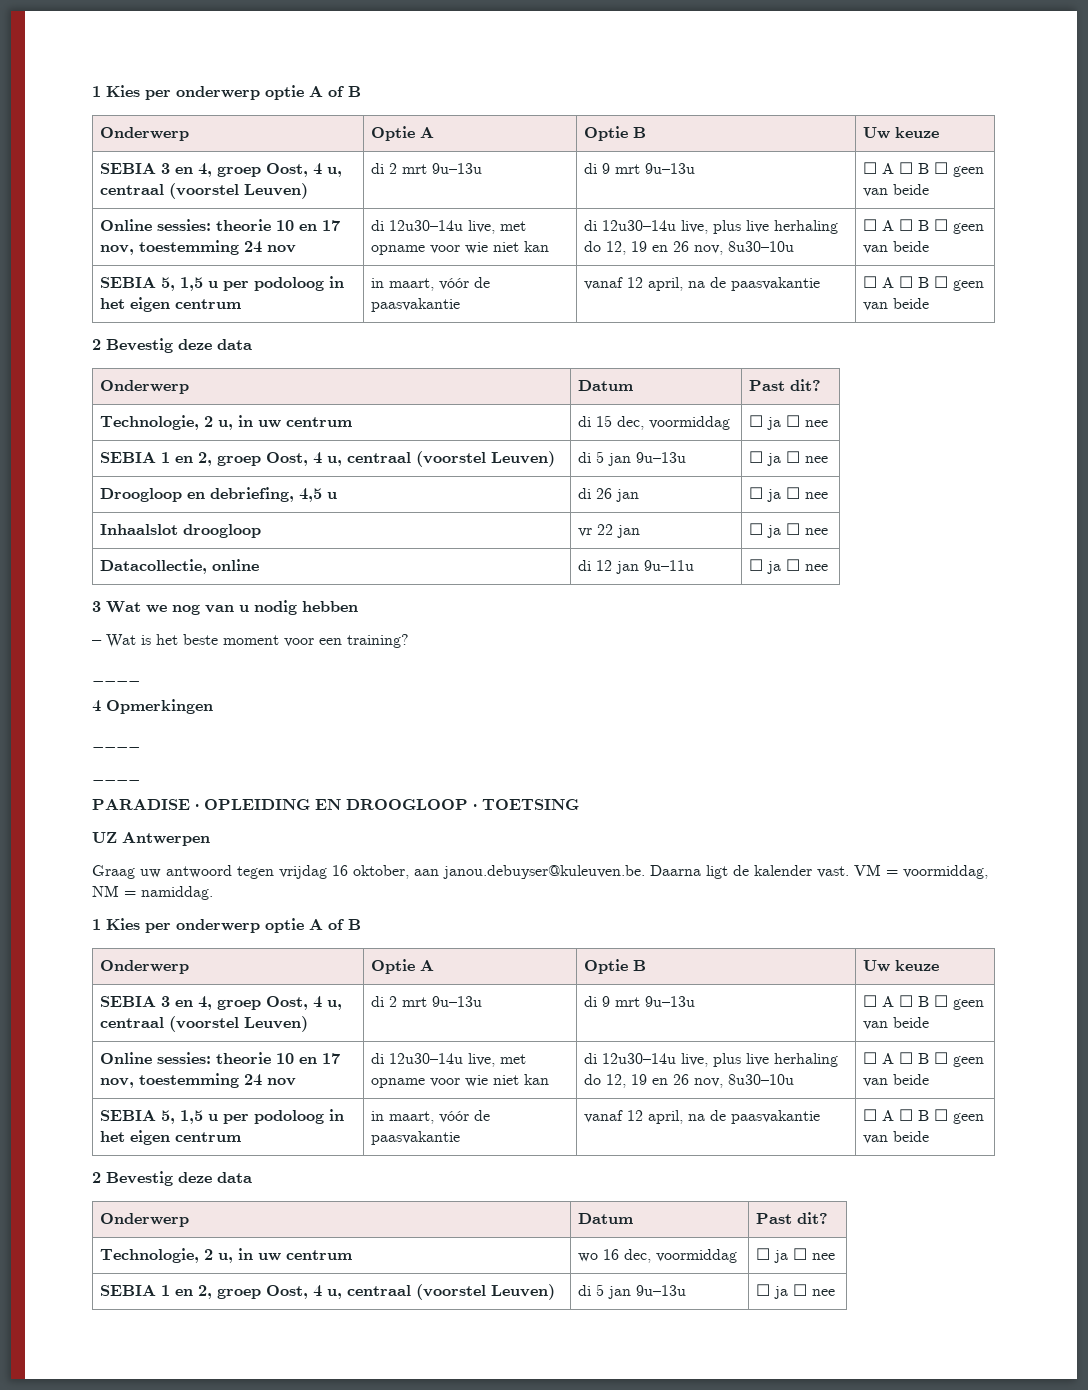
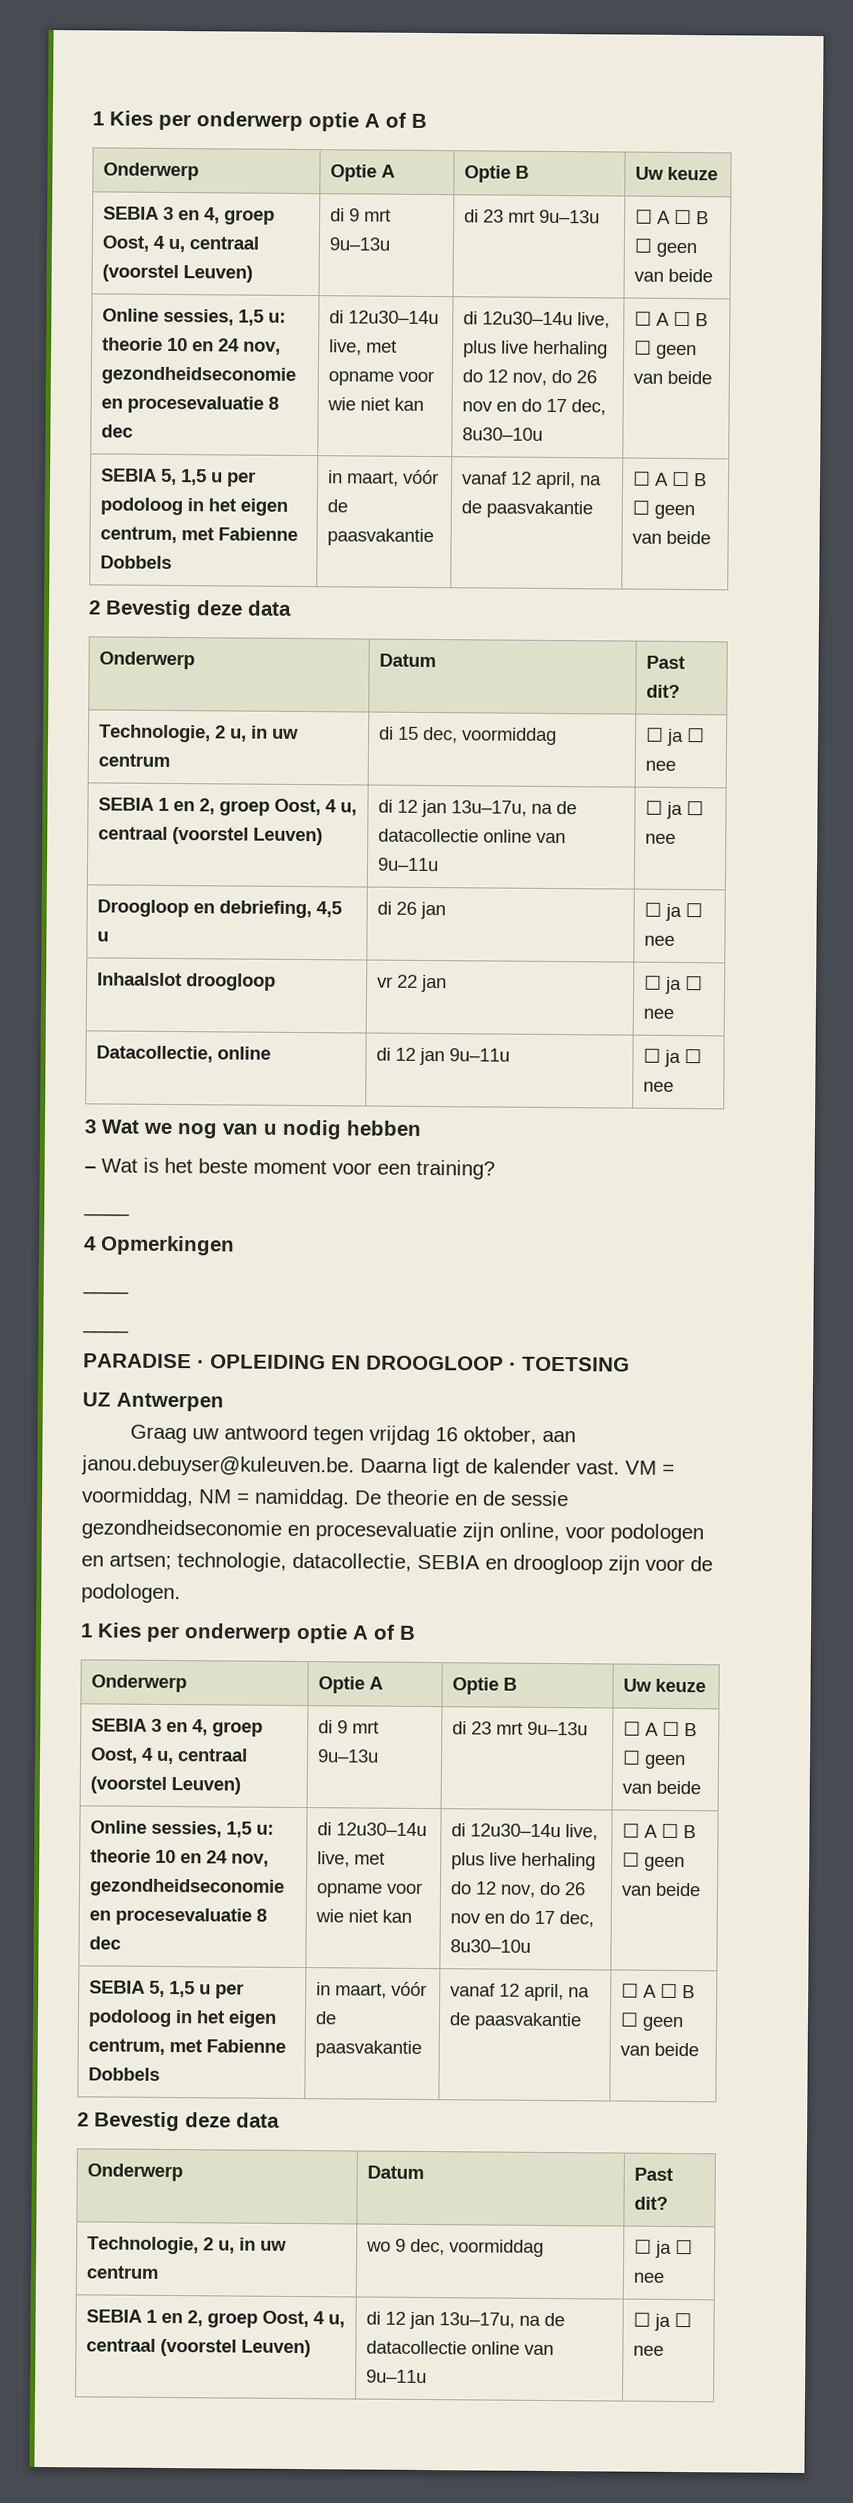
[389,163,483,174] [584,163,611,174] 2 mrt 9u–13u | di 9 -> [348,208,391,222] [328,237,390,251] [463,209,504,223] 9 mrt 9u–13u | di 23
[157,219,341,231] [100,240,297,255] sessies: theorie 10 en 17 nov, toestemming 24 nov -> [162,308,286,326] [101,337,281,355] [100,366,296,385] [100,395,279,414] [100,424,133,438] sessies, 1,5 u: theorie 10 en 24 nov, gezondheidseconomie en procesevaluatie 8 dec
[606,241,724,255] 12, 19 en 26 nov, -> [486,369,597,386] [461,398,606,416] 12 nov, do 26 nov en do 17 dec,
[175,299,242,309] centrum -> [99,526,298,544] [99,555,172,569] centrum, met Fabienne Dobbels
[596,451,687,466] 5 jan 9u–13u -> [396,799,577,818] [377,828,566,844] [376,857,439,872] 12 jan 13u–17u, na de datacollectie online van 9u–11u
(213, 893) none -> [355,1489,569,1507] [81,1519,704,1544] [81,1552,713,1575] [81,1583,181,1604] De theorie en de sessie gezondheidseconomie en procesevaluatie zijn online, voor podologen en artsen; technologie, datacollectie, SEBIA en droogloop zijn voor de podologen.
[389,996,483,1007] [584,996,611,1007] 2 mrt 9u–13u | di 9 -> [336,1720,379,1734] [316,1749,379,1763] [451,1721,492,1735] 9 mrt 9u–13u | di 23
[157,1052,341,1064] [100,1073,297,1088] sessies: theorie 10 en 17 nov, toestemming 24 nov -> [150,1820,274,1838] [89,1849,269,1867] [88,1878,285,1897] [88,1907,267,1926] [88,1936,121,1950] sessies, 1,5 u: theorie 10 en 24 nov, gezondheidseconomie en procesevaluatie 8 dec
[606,1074,724,1088] 12, 19 en 26 nov, -> [474,1881,586,1898] [449,1910,594,1928] 12 nov, do 26 nov en do 17 dec,
[175,1132,242,1142] centrum -> [87,2038,286,2055] [87,2067,160,2081] centrum, met Fabienne Dobbels
[603,1249,620,1260] 16 -> [394,2238,406,2252] 9
[596,1284,687,1299] 5 jan 9u–13u -> [384,2311,565,2330] [365,2340,554,2356] [365,2369,427,2384] 12 jan 13u–17u, na de datacollectie online van 9u–11u

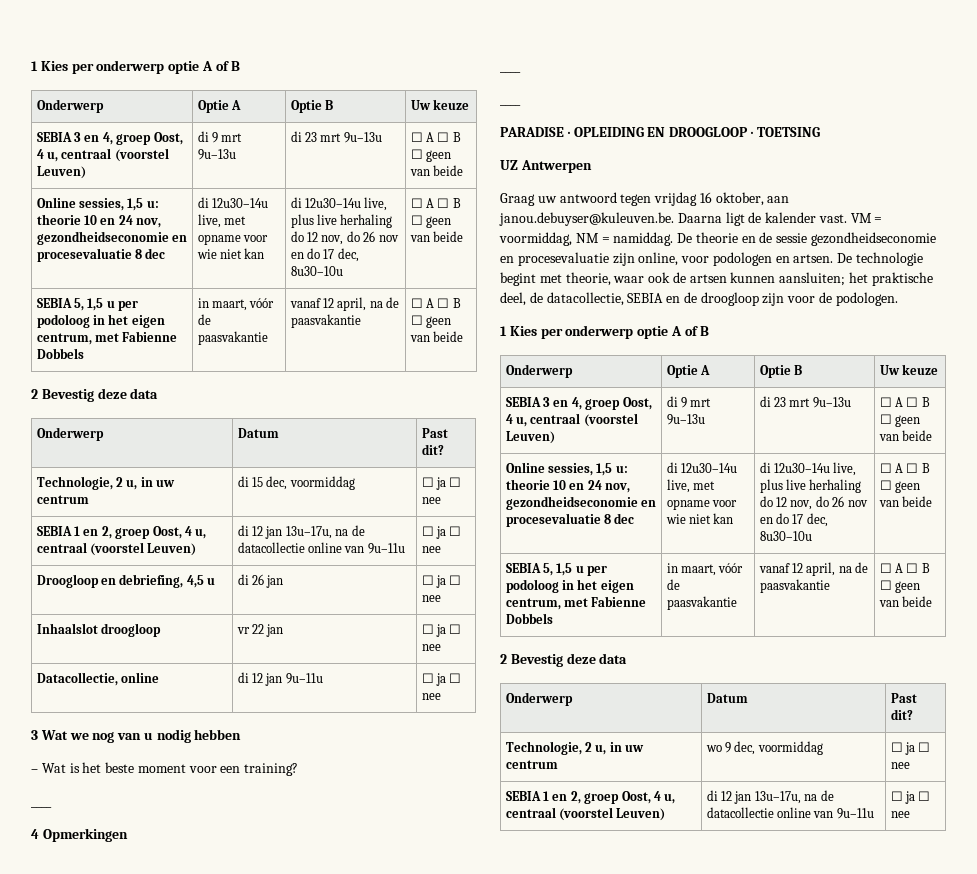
[109,1552,287,1572] artsen; technologie, -> [793,252,924,266] [500,272,933,286] [500,292,543,306] artsen. De technologie begint met theorie, waar ook de artsen kunnen aansluiten; het praktische deel, de
(508, 1564) none -> [683,292,697,303] de

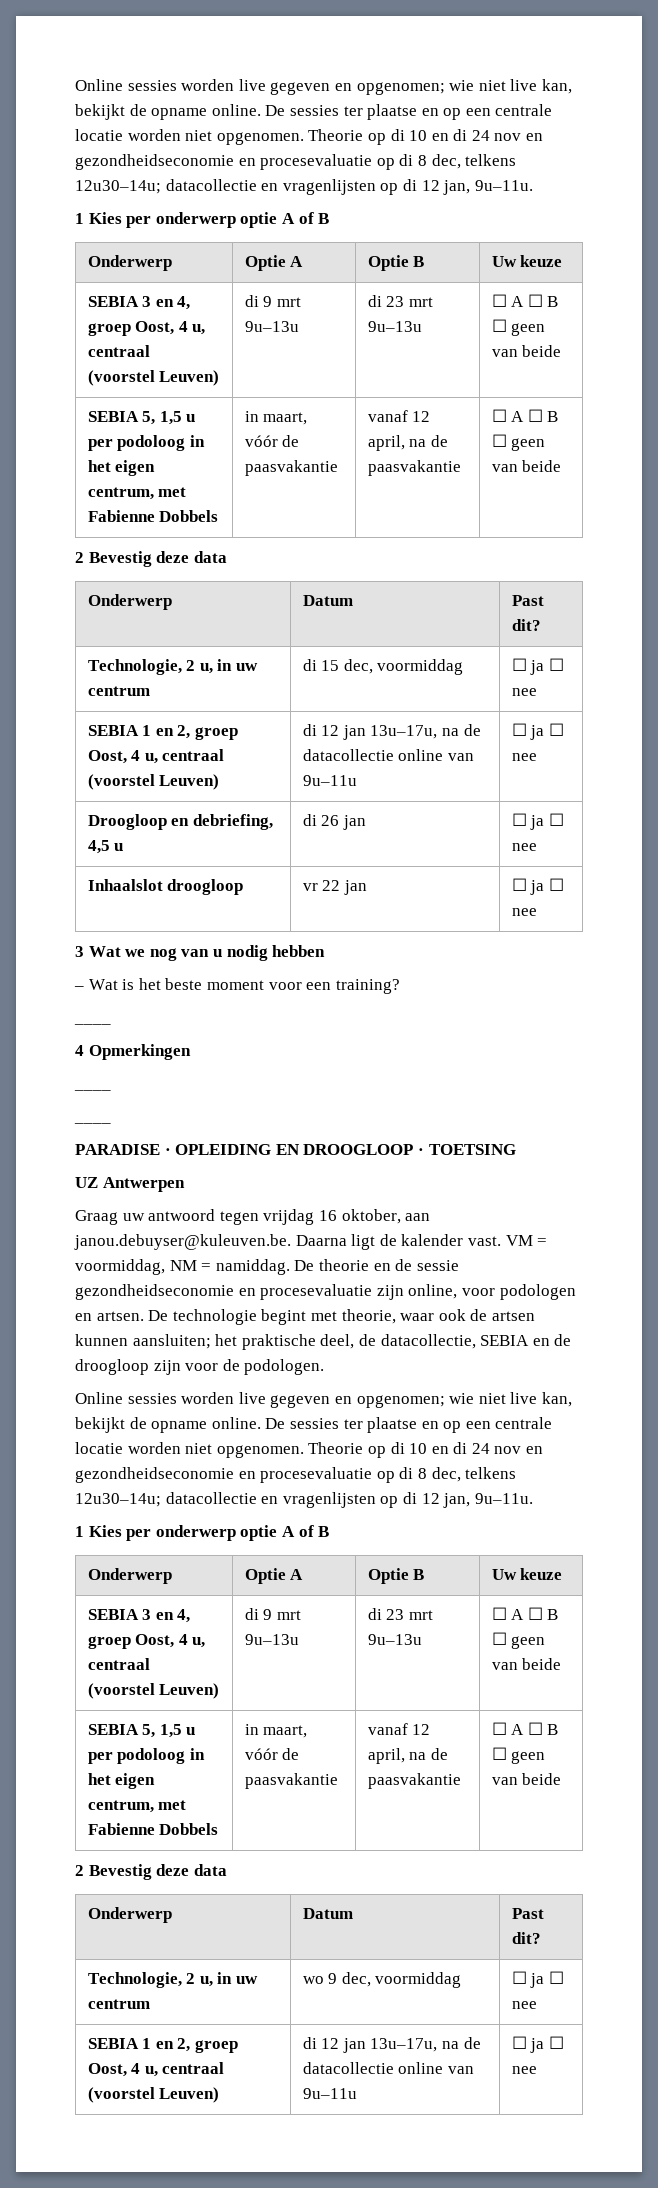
(31, 66) none -> [75,79,572,95] [75,104,553,120] [75,129,544,145] [75,154,517,170] [75,179,533,195] Online sessies worden live gegeven en opgenomen; wie niet live kan, bekijkt de opname online. De sessies ter plaatse en op een centrale locatie worden niet opgenomen. Theorie op di 10 en di 24 nov en gezondheidseconomie en procesevaluatie op di 8 dec, telkens 12u30–14u; datacollectie en vragenlijsten op di 12 jan, 9u–11u. //
[36,197,159,211] [36,214,162,228] [36,231,188,245] [36,248,166,262] [197,197,269,208] [197,214,247,228] [197,234,269,245] [196,248,265,259] [290,197,388,211] [290,214,393,228] [290,231,399,245] [290,248,359,262] [290,266,343,276] [410,198,461,208] [410,215,452,228] [409,231,464,242] // Online sessies, 1,5 u: theorie 10 en 24 nov, gezondheidseconomie en procesevaluatie 8 dec | di 12u30–14u live, met opname voor wie niet kan | di 12u30–14u live, plus live herhaling do 12 nov, do 26 nov en do 17 dec, 8u30–10u | ☐ A ☐ B ☐ geen van beide -> (562, 351) none
[36,672,160,686] [237,672,323,686] [421,673,462,686] [421,693,441,700] // Datacollectie, online | di 12 jan 9u–11u | ☐ ja ☐ nee -> (537, 912) none
(898, 299) none -> [75,1392,572,1408] [75,1417,553,1433] [75,1442,544,1458] [75,1467,517,1483] [75,1492,533,1508] // Online sessies worden live gegeven en opgenomen; wie niet live kan, bekijkt de opname online. De sessies ter plaatse en op een centrale locatie worden niet opgenomen. Theorie op di 10 en di 24 nov en gezondheidseconomie en procesevaluatie op di 8 dec, telkens 12u30–14u; datacollectie en vragenlijsten op di 12 jan, 9u–11u.
[505,462,628,476] [505,479,631,493] [505,496,657,510] [505,513,635,527] [666,462,738,473] [666,479,716,493] [666,499,738,510] [665,513,734,524] [759,462,857,476] [759,479,862,493] [759,496,868,510] [759,513,828,527] [759,531,812,541] [879,463,930,473] [879,480,921,493] [878,496,933,507] // Online sessies, 1,5 u: theorie 10 en 24 nov, gezondheidseconomie en procesevaluatie 8 dec | di 12u30–14u live, met opname voor wie niet kan | di 12u30–14u live, plus live herhaling do 12 nov, do 26 nov en do 17 dec, 8u30–10u | ☐ A ☐ B ☐ geen van beide -> (562, 1664) none

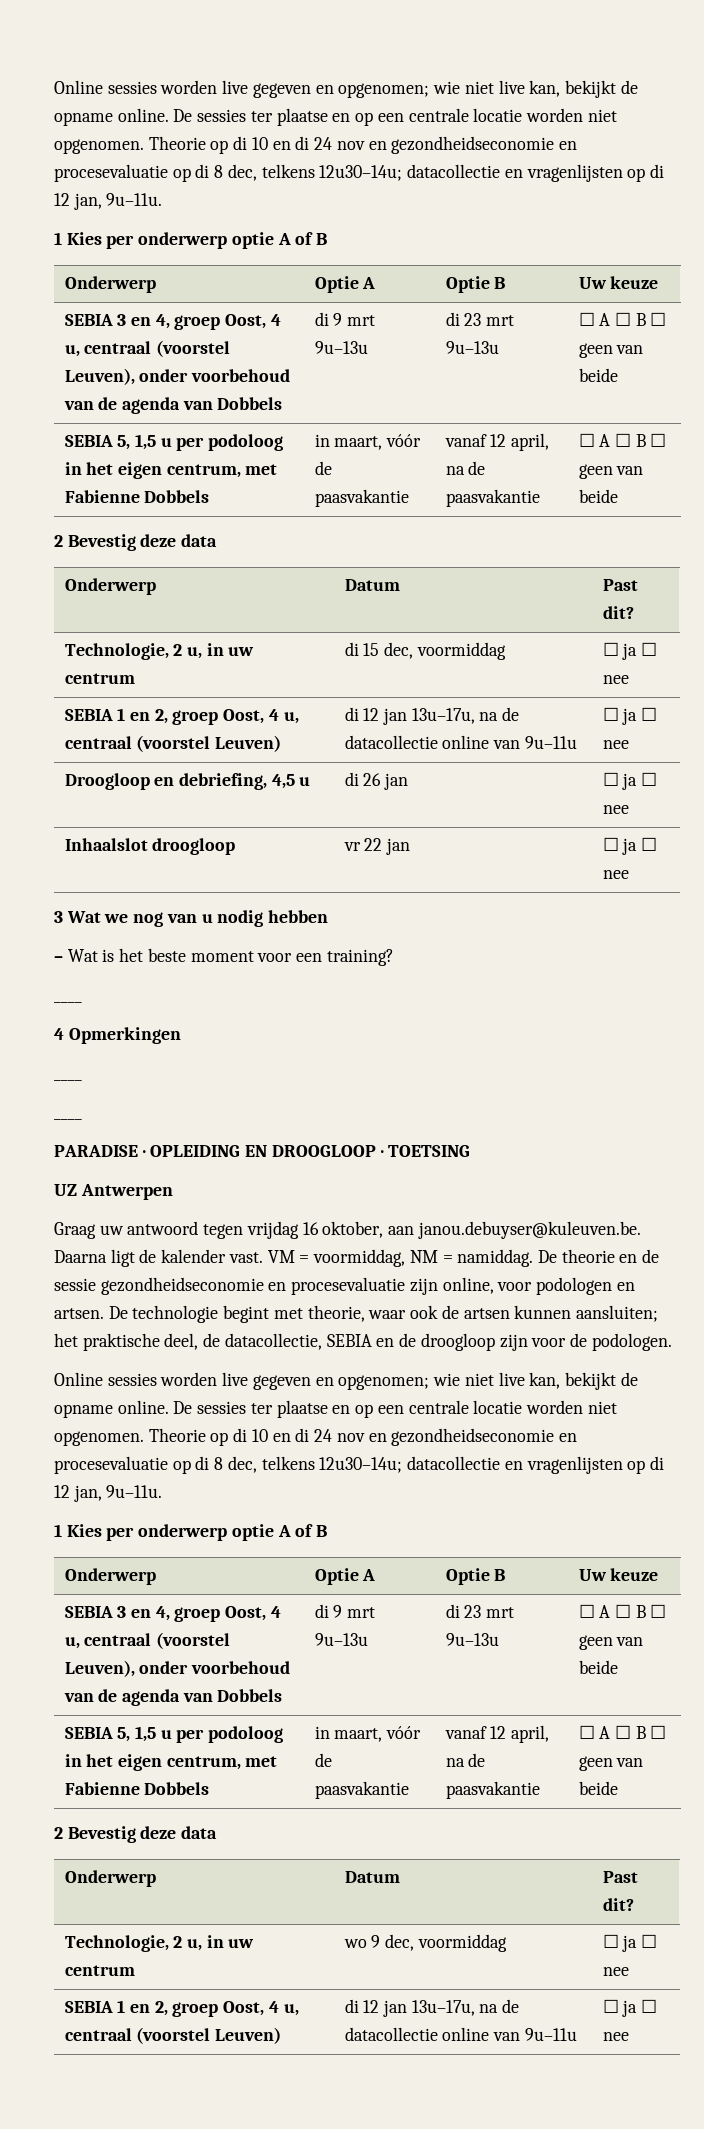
[159,370,220,386] Leuven) -> [64,368,290,385] [63,397,283,414] Leuven), onder voorbehoud van de agenda van Dobbels
[159,1683,220,1699] Leuven) -> [64,1660,290,1677] [63,1689,283,1706] Leuven), onder voorbehoud van de agenda van Dobbels

